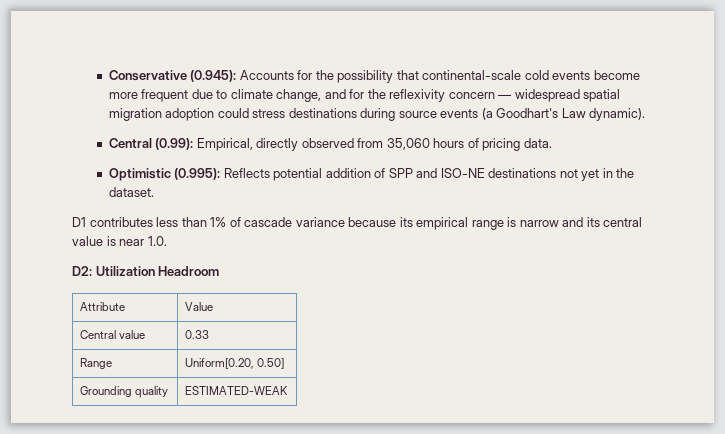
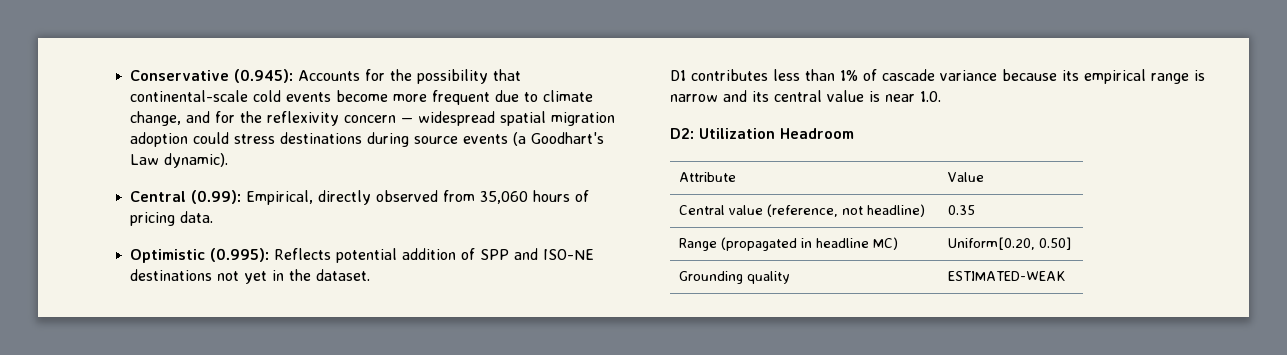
[184,330,209,339] [79,358,112,369] | 0.33 // Range -> [766,204,925,217] [947,205,975,215] [678,237,898,251] (reference, not headline) | 0.35 // Range (propagated in headline MC)

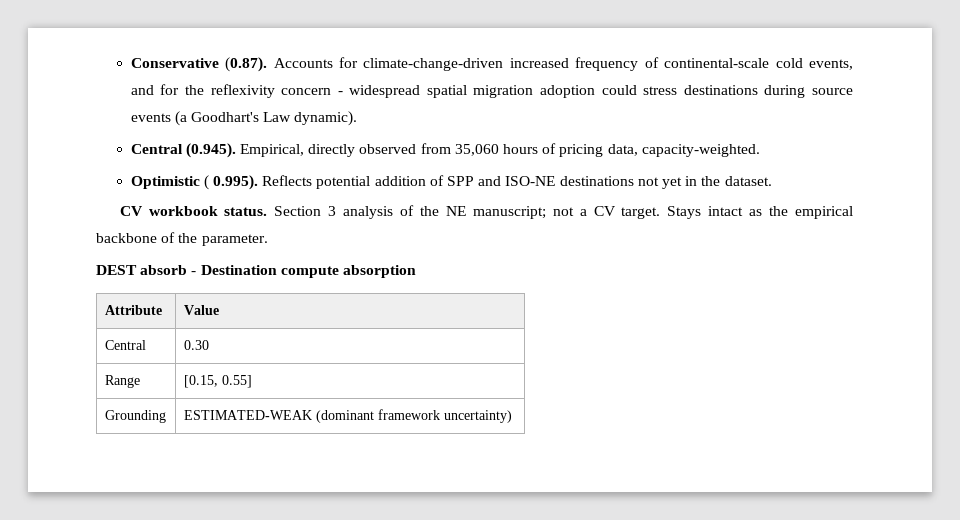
[233,69,293,83] (0.945): -> [225,57,268,72] (0.87).
[389,69,521,84] [129,90,593,105] [129,111,181,126] the possibility that continental-scale cold events become more frequent due to climate change, -> [363,57,853,71] climate-change-driven increased frequency of continental-scale cold events,
[400,118,413,123] — -> [337,91,343,95] -
[190,190,241,204] (0.99): -> [185,143,236,158] (0.945).
[179,211,213,223] data. -> [607,144,760,157] data, capacity-weighted.
[209,248,269,262] (0.995): -> [203,175,259,190] ( 0.995).
[670,69,1205,84] [670,90,941,102] [670,128,854,139] [678,172,736,182] [947,172,984,182] [678,204,925,217] [947,205,975,215] [678,237,898,251] [947,237,1071,250] D1 contributes less than 1% of cascade variance because its empirical range is narrow and its central value is near 1.0. // D2: Utilization Headroom // Attribute | Value // Central value (reference, not headline) | 0.35 // Range (propagated in headline MC) | Uniform[0.20, 0.50] -> [119,205,853,219] [96,232,268,246] [96,265,416,278] [104,305,162,315] [183,305,219,315] [104,340,146,350] [183,340,209,350] [104,375,140,388] [183,375,252,388] CV workbook status. Section 3 analysis of the NE manuscript; not a CV target. Stays intact as the empirical backbone of the parameter. // DEST absorb - Destination compute absorption // Attribute | Value // Central | 0.30 // Range | [0.15, 0.55]
[746,271,790,284] quality -> (166, 416) none
(1065, 276) none -> [315,409,512,423] (dominant framework uncertainty)

